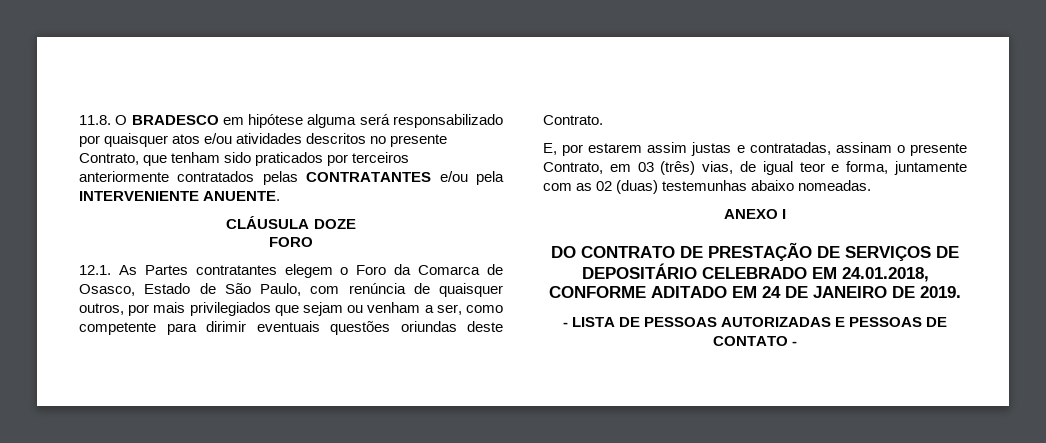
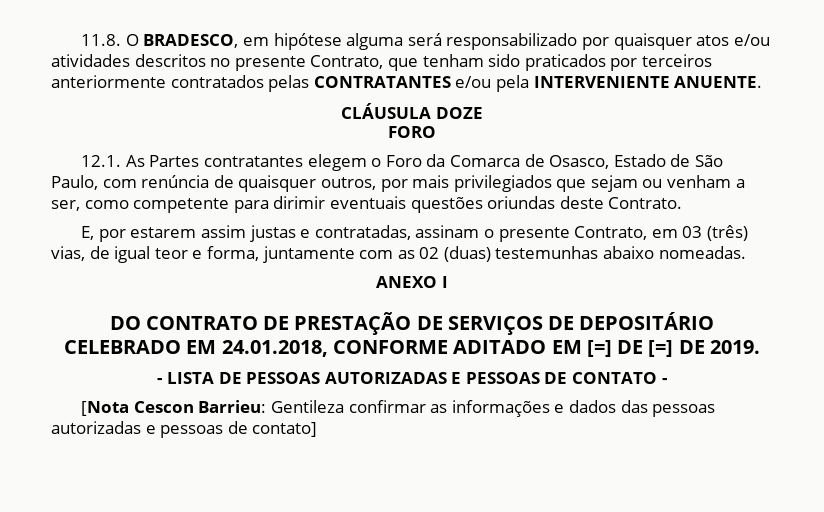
[131,115,219,125] BRADESCO -> [143,34,239,48] BRADESCO,
[762,286,887,298] 24 DE JANEIRO -> [586,340,674,357] [=] DE [=]
(798, 343) none -> [81,400,716,417] [51,421,318,438] // [Nota Cescon Barrieu: Gentileza confirmar as informações e dados das pessoas autorizadas e pessoas de contato]

